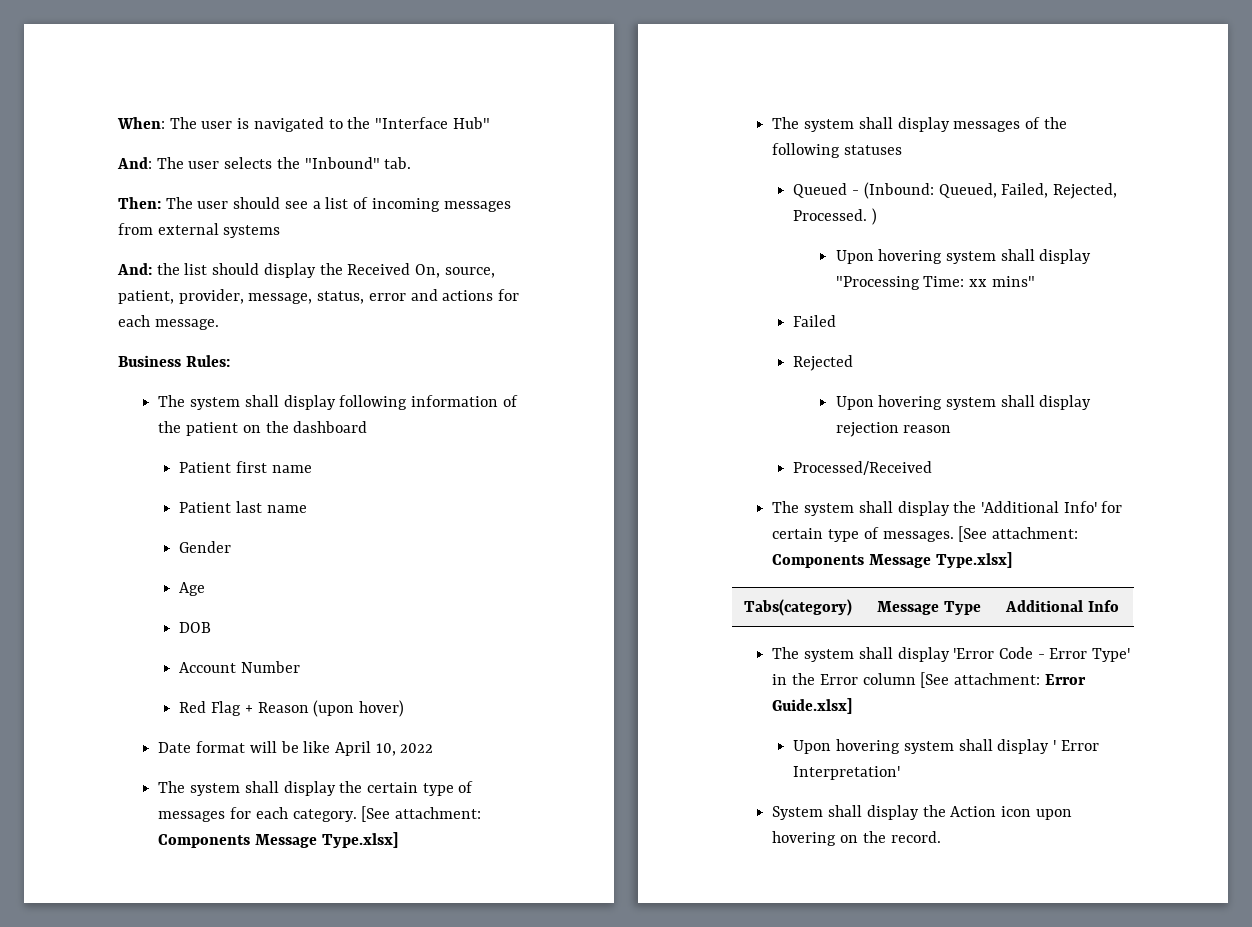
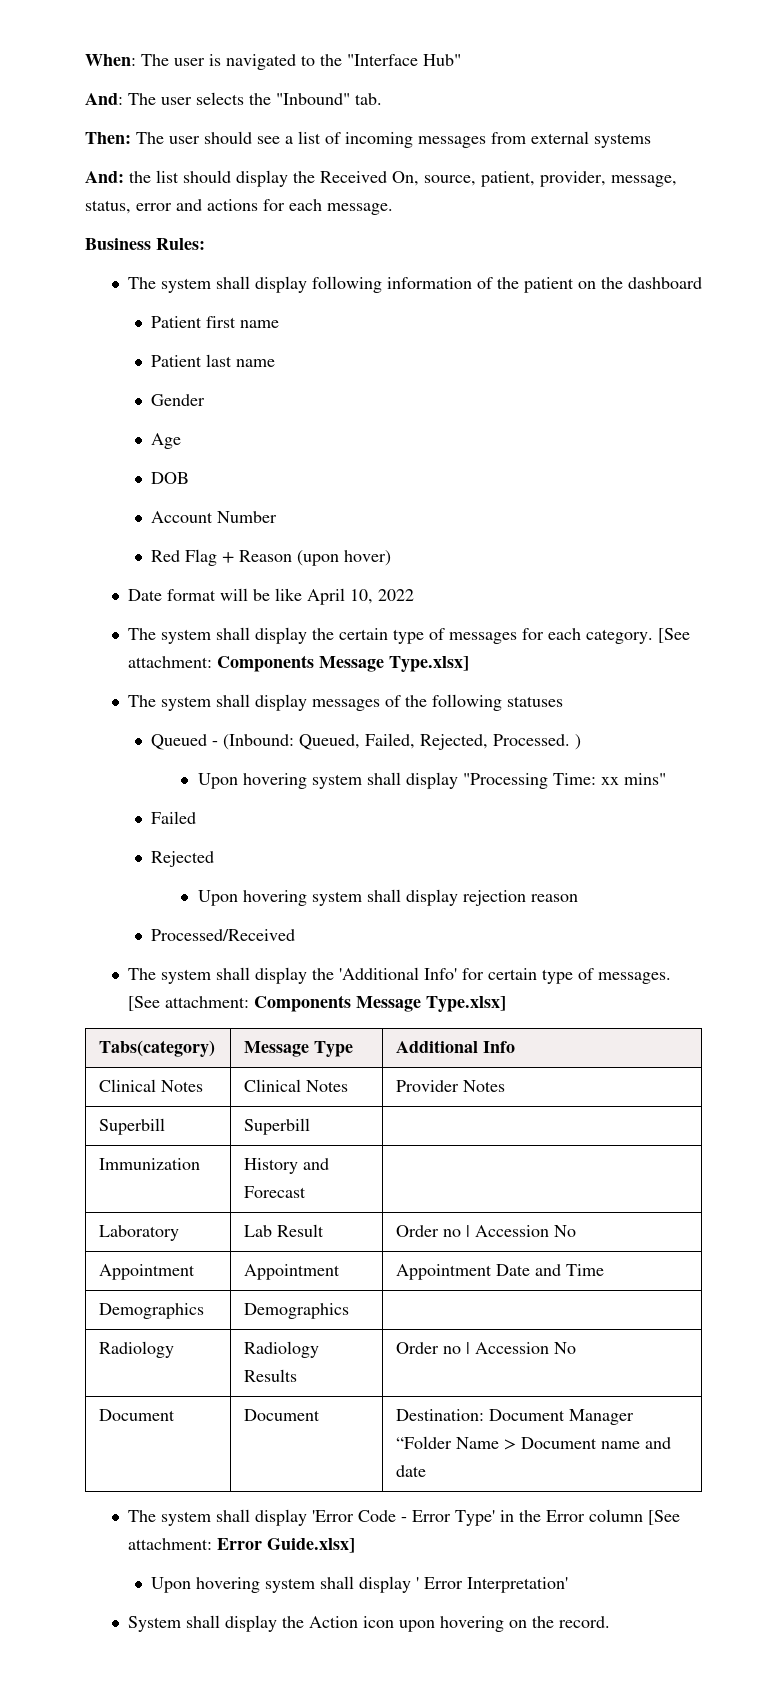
(1120, 606) none -> [99,1079,204,1092] [244,1079,349,1092] [396,1080,506,1092] [99,1118,166,1135] [244,1118,311,1135] [99,1158,201,1170] [244,1158,330,1174] [244,1186,307,1198] [99,1225,180,1241] [244,1224,325,1237] [396,1225,577,1237] [99,1264,196,1280] [244,1264,341,1280] [396,1264,605,1280] [99,1303,205,1319] [244,1303,350,1319] [99,1341,175,1358] [244,1341,320,1358] [244,1369,298,1382] [396,1342,577,1354] [99,1409,176,1421] [244,1409,321,1421] [396,1409,635,1425] [396,1436,672,1450] [396,1465,427,1477] // Clinical Notes | Clinical Notes | Provider Notes // Superbill | Superbill | // Immunization | History and Forecast | // Laboratory | Lab Result | Order no | Accession No // Appointment | Appointment | Appointment Date and Time // Demographics | Demographics | // Radiology | Radiology Results | Order no | Accession No // Document | Document | Destination: Document Manager “Folder Name > Document name and date

